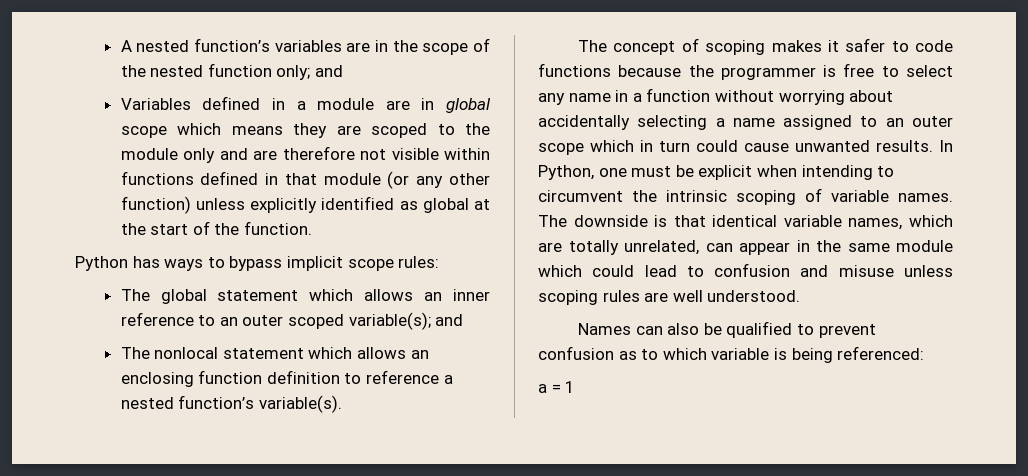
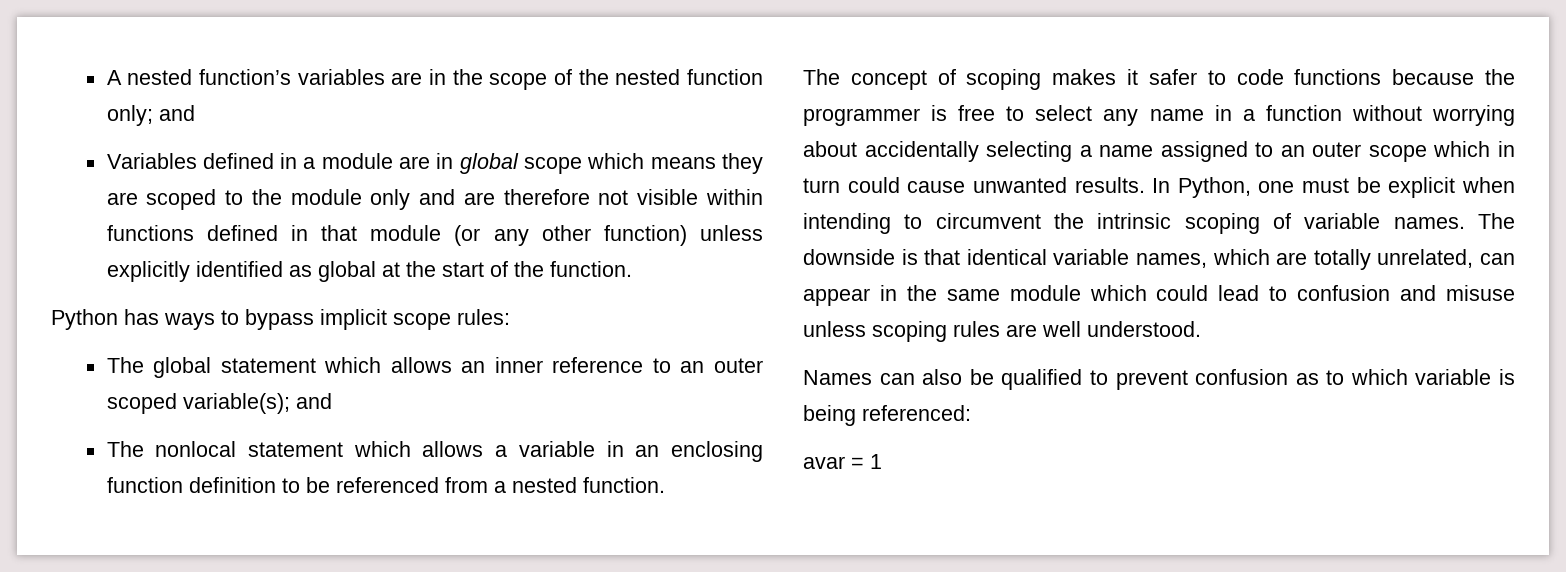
(406, 353) none -> [495,441,624,457] a variable in
[365,370,453,384] [120,395,342,413] reference a nested function’s variable(s). -> [305,477,665,493] be referenced from a nested function.
[538,384,547,393] a -> [803,456,845,469] avar

